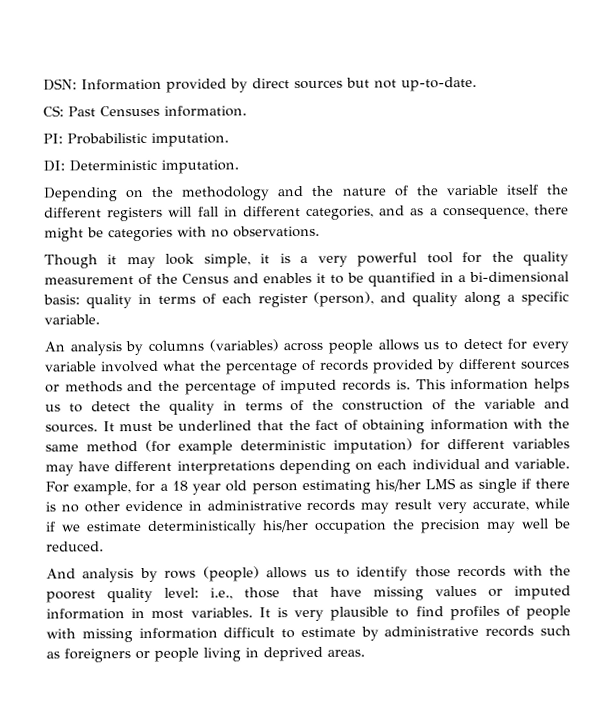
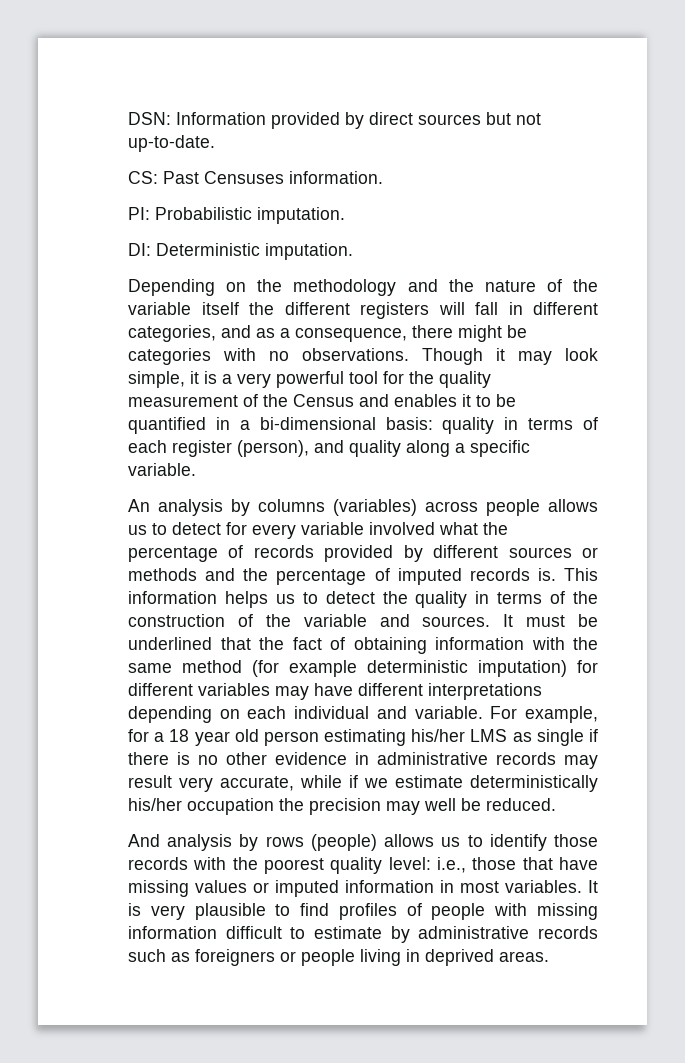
(320, 231) // -> (409, 354) none

